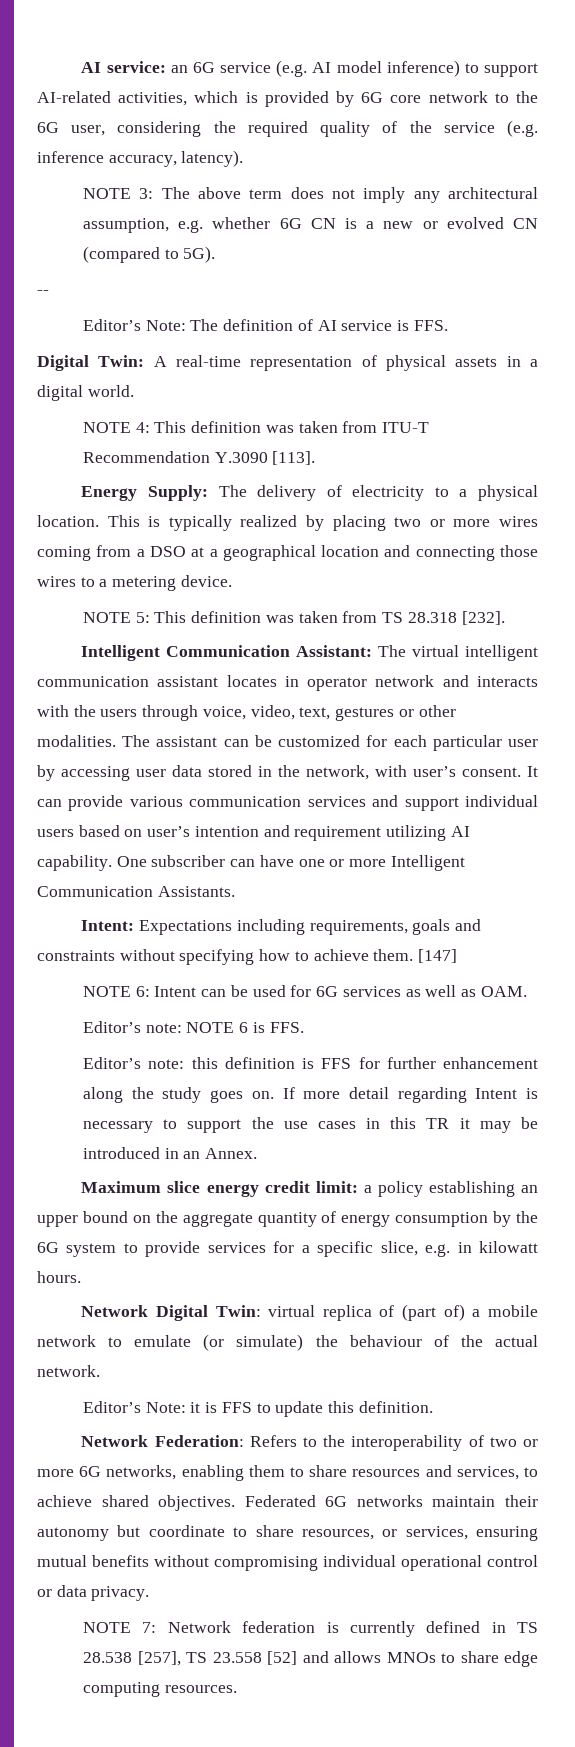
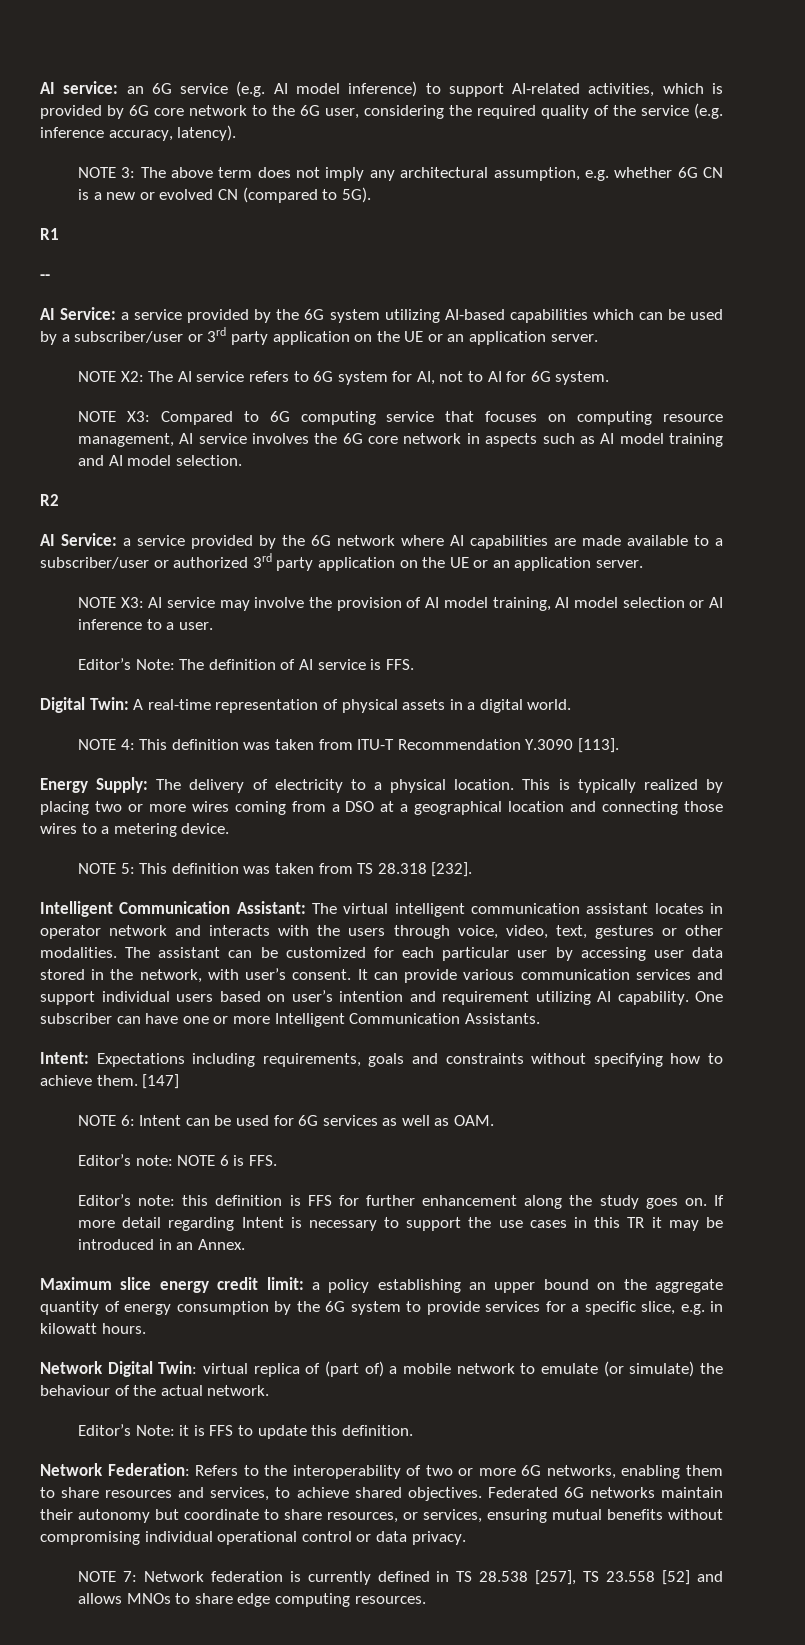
(216, 254) none -> [40,228,59,240] // R1
(49, 292) none -> [40,307,724,323] [40,327,598,345] [77,371,610,385] [77,411,723,425] [77,433,724,447] [77,455,242,466] [40,494,59,506] [40,533,723,549] [40,553,644,571] [77,597,723,611] [77,619,213,630] // AI Service: a service provided by the 6G system utilizing AI-based capabilities which can be used by a subscriber/user or 3rd party application on the UE or an application server. // NOTE X2: The AI service refers to 6G system for AI, not to AI for 6G system. // NOTE X3: Compared to 6G computing service that focuses on computing resource management, AI service involves the 6G core network in aspects such as AI model training and AI model selection. // R2 // AI Service: a service provided by the 6G network where AI capabilities are made available to a subscriber/user or authorized 3rd party application on the UE or an application server. // NOTE X3: AI service may involve the provision of AI model training, AI model selection or AI inference to a user.

